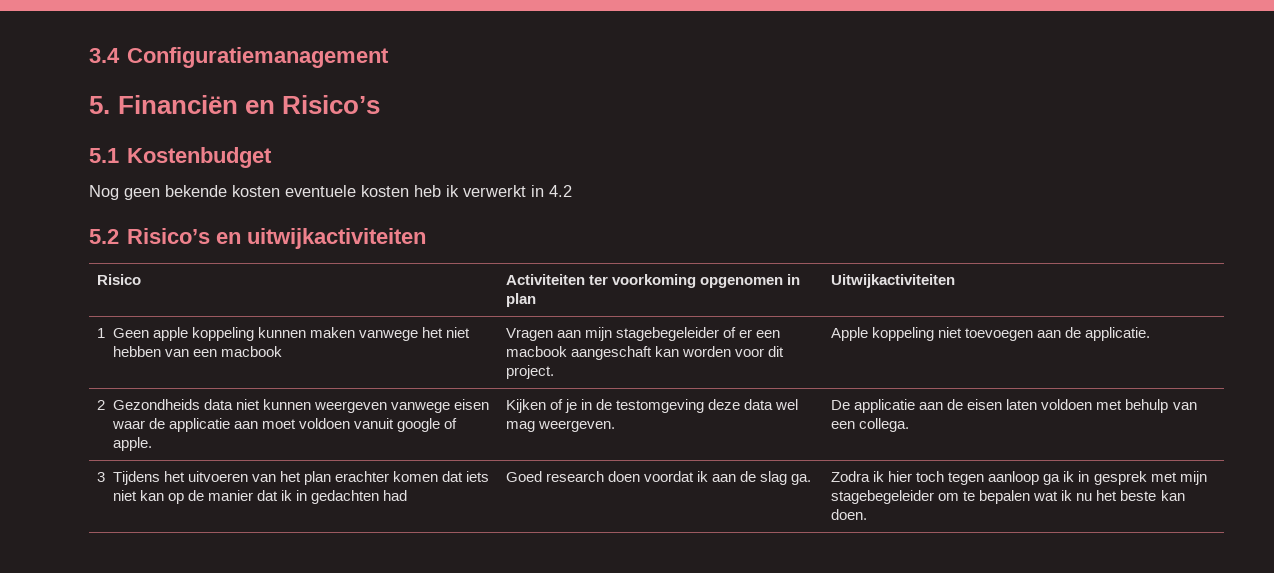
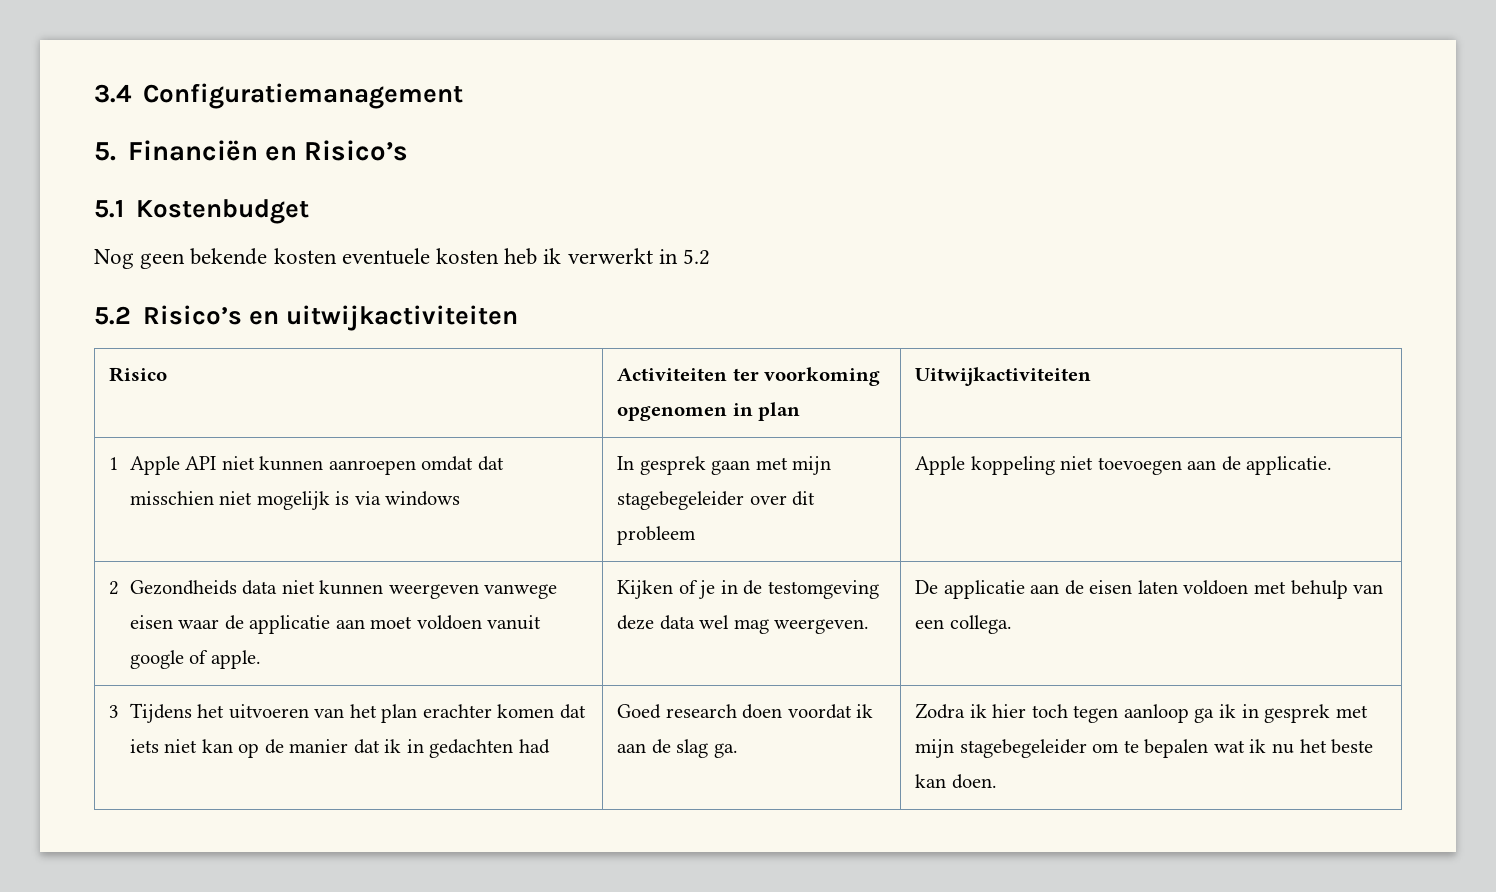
[549,185,572,197] 4.2 -> [683,249,711,265] 5.2
[112,327,470,341] [112,346,282,357] [506,327,781,341] [506,346,785,360] [506,365,555,379] Geen apple koppeling kunnen maken vanwege het niet hebben van een macbook | Vragen aan mijn stagebegeleider of er een macbook aangeschaft kan worden voor dit project. -> [129,456,504,475] [129,491,461,510] [617,456,832,475] [617,491,816,510] [617,526,697,545] Apple API niet kunnen aanroepen omdat dat misschien niet mogelijk is via windows | In gesprek gaan met mijn stagebegeleider over dit probleem

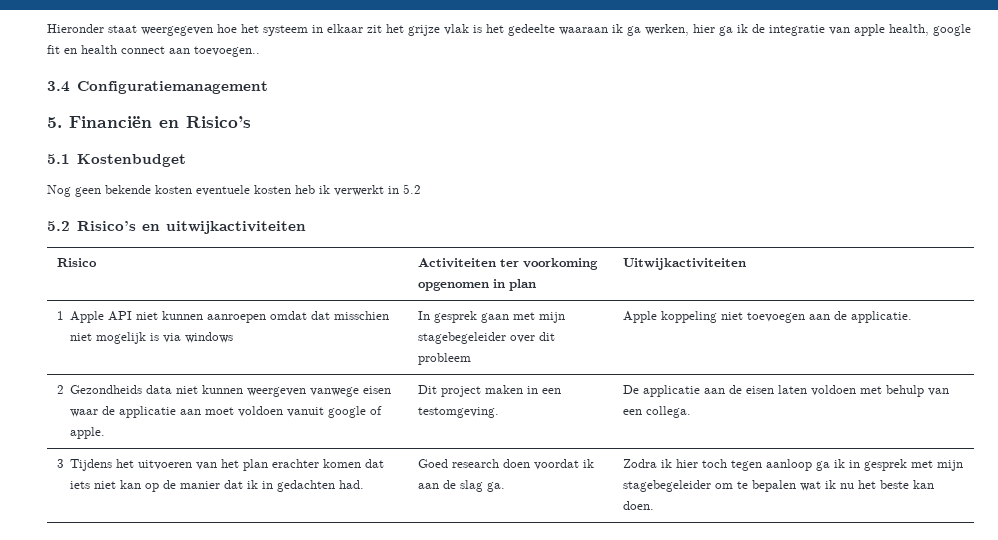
(94, 93) none -> [47,24,971,36] [47,45,260,57] Hieronder staat weergegeven hoe het systeem in elkaar zit het grijze vlak is het gedeelte waaraan ik ga werken, hier ga ik de integratie van apple health, google fit en health connect aan toevoegen.. //
[617,580,879,599] [617,615,870,634] Kijken of je in de testomgeving deze data wel mag weergeven. -> [417,385,561,397] [417,407,499,418] Dit project maken in een testomgeving.
[518,739,550,754] had -> [339,480,365,489] had.

